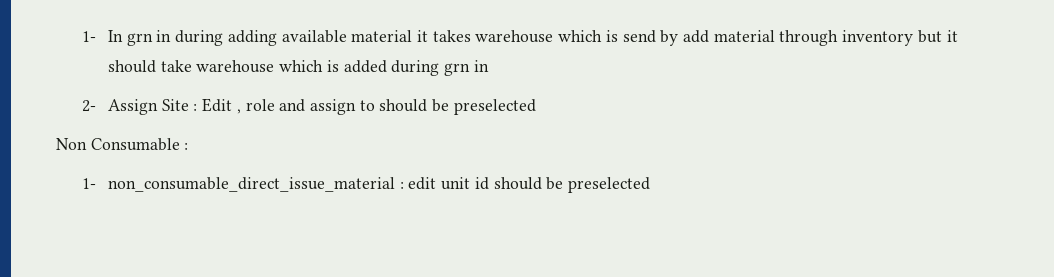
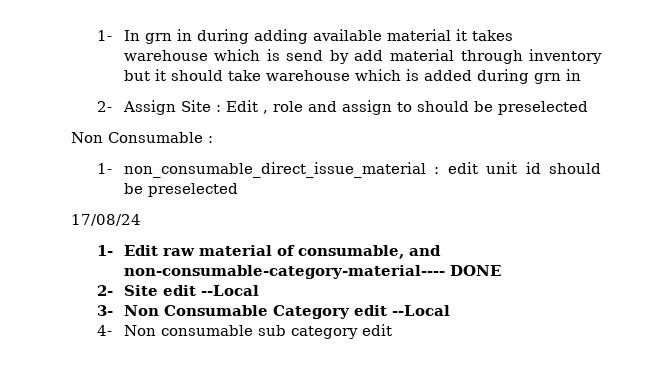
(650, 185) none -> [71,214,141,226] [97,245,441,259] [123,265,501,279] [97,285,259,296] [97,305,450,319] [97,324,392,339] // 17/08/24 // 1- Edit raw material of consumable, and non-consumable-category-material---- DONE // 2- Site edit --Local // 3- Non Consumable Category edit --Local // 4- Non consumable sub category edit

